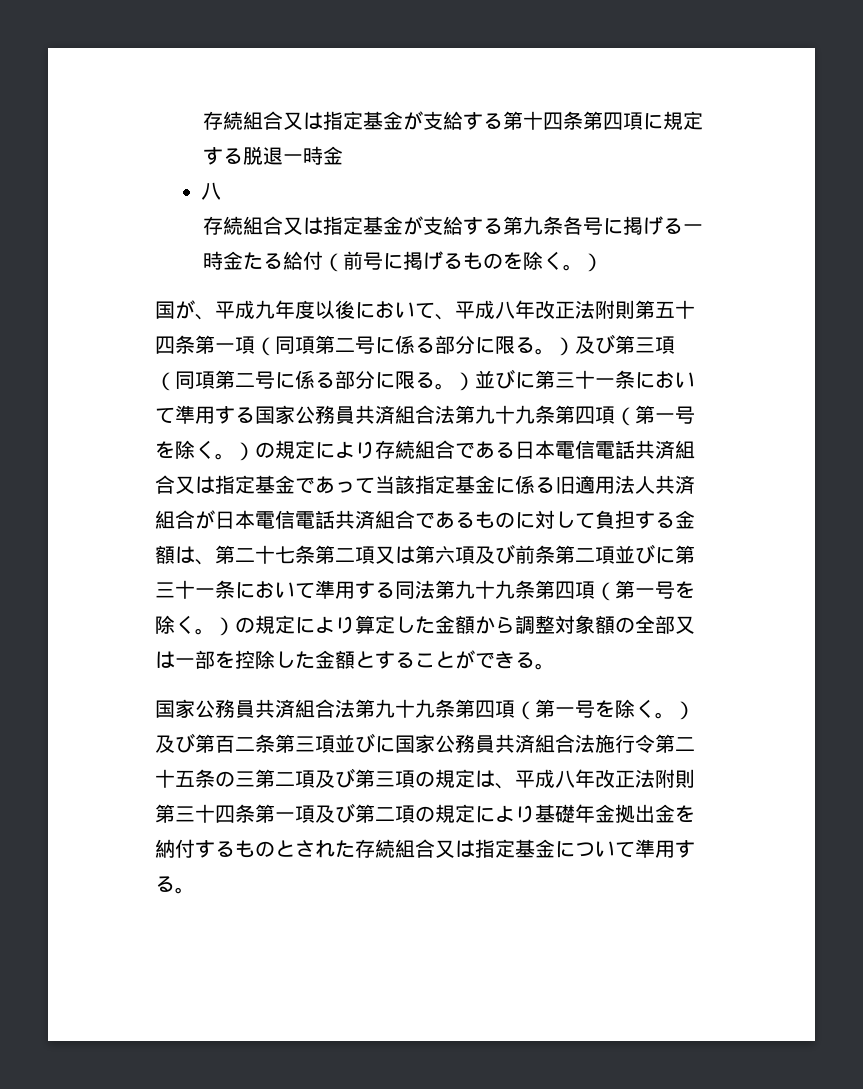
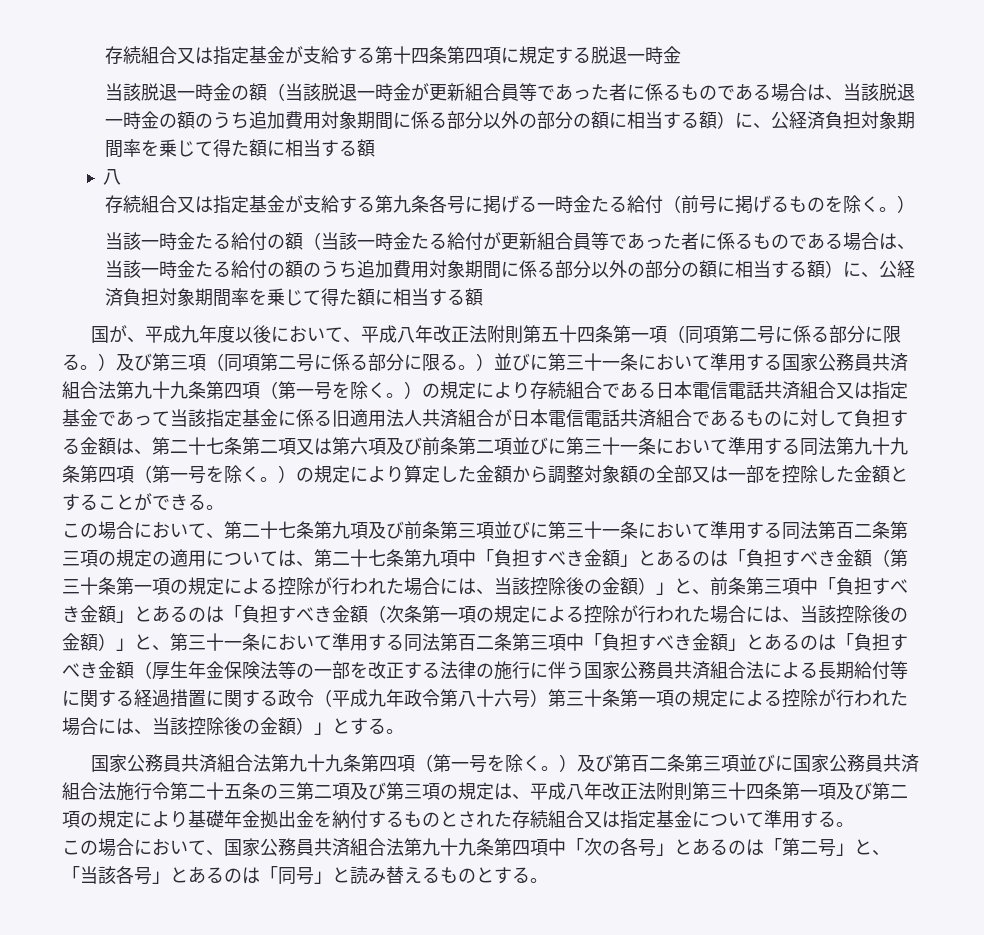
(344, 155) none -> [104,83,915,102] [104,111,915,130] [104,139,375,158] // 当該脱退一時金の額（当該脱退一時金が更新組合員等であった者に係るものである場合は、当該脱退一時金の額のうち追加費用対象期間に係る部分以外の部分の額に相当する額）に、公経済負担対象期間率を乗じて得た額に相当する額
(604, 262) none -> [104,232,915,251] [104,260,915,279] [104,288,483,307] // 当該一時金たる給付の額（当該一時金たる給付が更新組合員等であった者に係るものである場合は、当該一時金たる給付の額のうち追加費用対象期間に係る部分以外の部分の額に相当する額）に、公経済負担対象期間率を乗じて得た額に相当する額
(555, 666) none -> [62,521,908,540] [62,549,908,567] [62,577,908,596] [62,605,908,624] [62,633,908,652] [62,661,908,680] [62,689,908,708] [62,717,404,736] // この場合において、第二十七条第九項及び前条第三項並びに第三十一条において準用する同法第百二条第三項の規定の適用については、第二十七条第九項中「負担すべき金額」とあるのは「負担すべき金額（第三十条第一項の規定による控除が行われた場合には、当該控除後の金額）」と、前条第三項中「負担すべき金額」とあるのは「負担すべき金額（次条第一項の規定による控除が行われた場合には、当該控除後の金額）」と、第三十一条において準用する同法第百二条第三項中「負担すべき金額」とあるのは「負担すべき金額（厚生年金保険法等の一部を改正する法律の施行に伴う国家公務員共済組合法による長期給付等に関する経過措置に関する政令（平成九年政令第八十六号）第三十条第一項の規定による控除が行われた場合には、当該控除後の金額）」とする。
(195, 890) none -> [62,838,890,857] [62,866,548,885] // この場合において、国家公務員共済組合法第九十九条第四項中「次の各号」とあるのは「第二号」と、「当該各号」とあるのは「同号」と読み替えるものとする。

